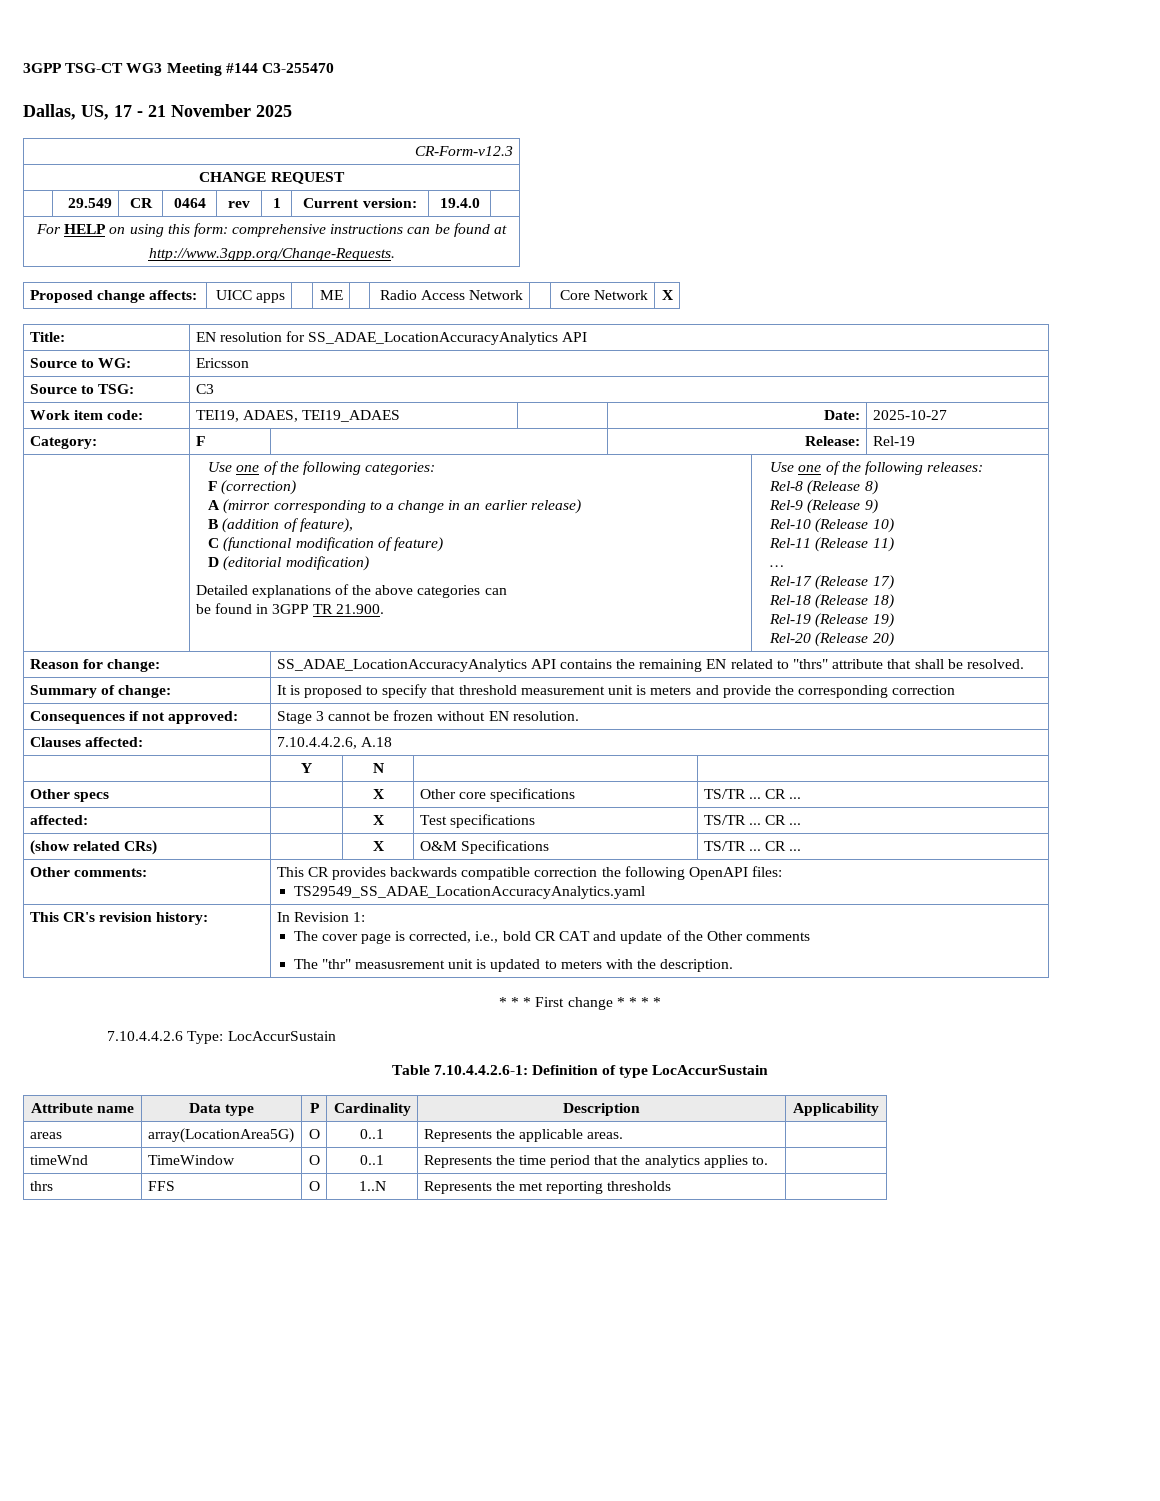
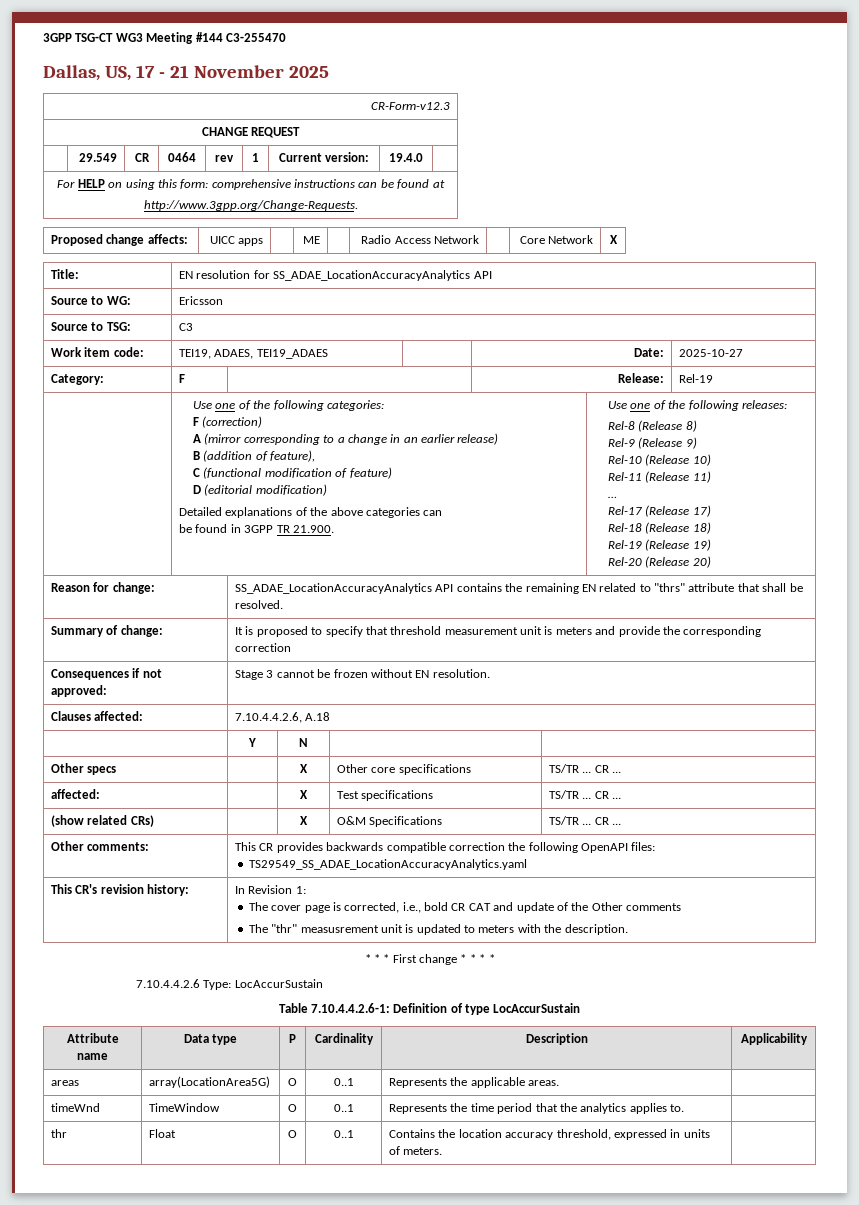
[29,1181,53,1191] [147,1181,175,1191] [308,1181,320,1191] [358,1181,386,1191] [423,1181,672,1194] thrs | FFS | O | 1..N | Represents the met reporting thresholds -> [51,1129,68,1138] [149,1129,177,1138] [288,1130,297,1138] [333,1130,354,1138] [389,1129,710,1140] [389,1146,443,1155] thr | Float | O | 0..1 | Contains the location accuracy threshold, expressed in units of meters.

